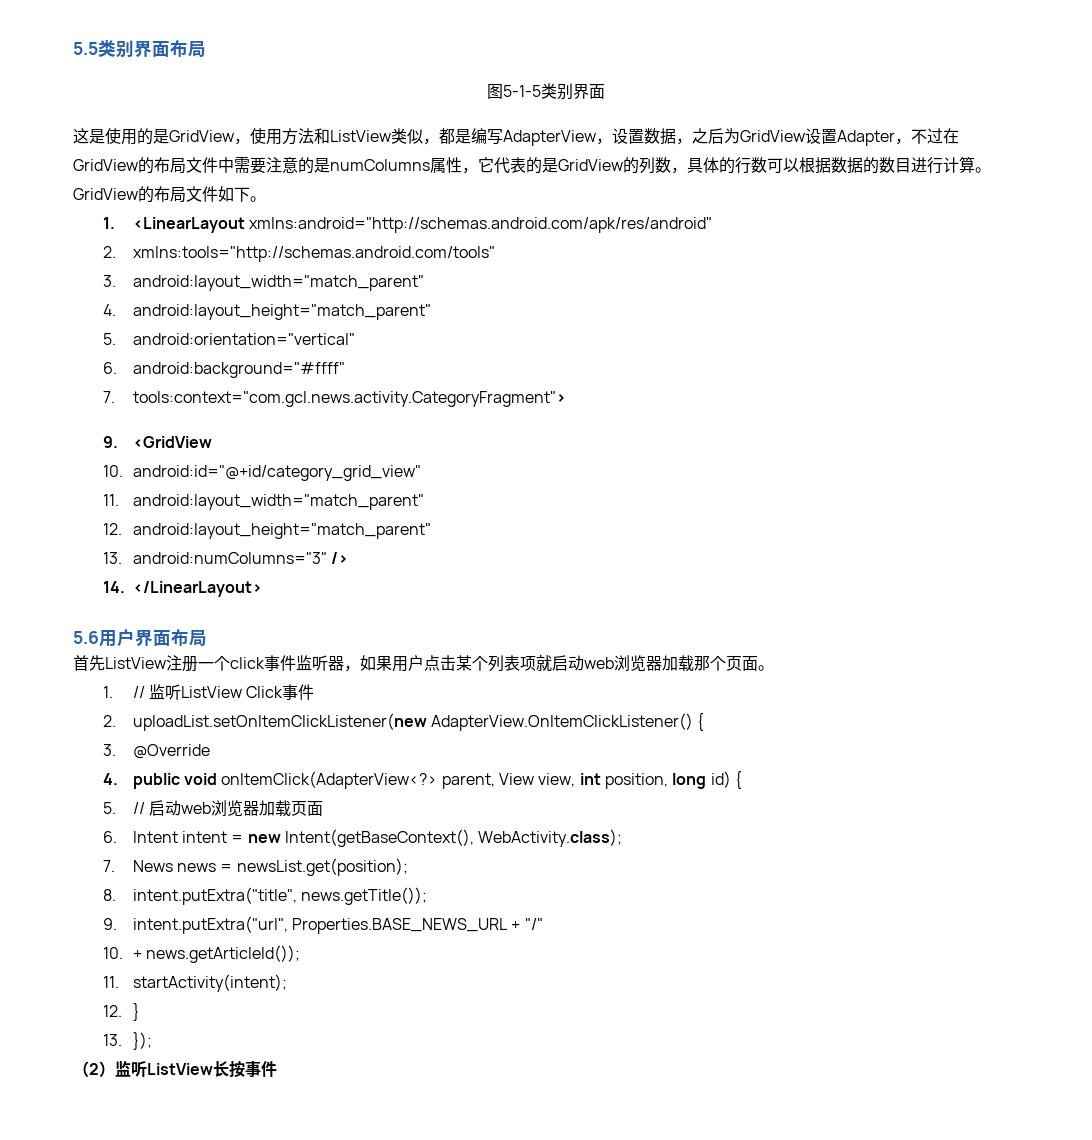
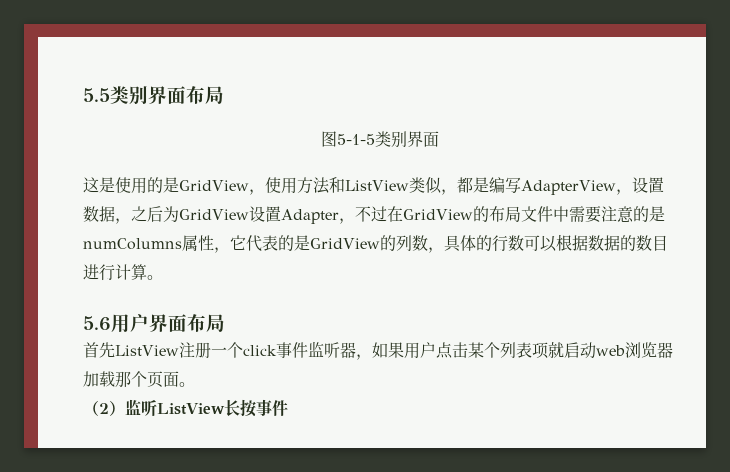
[73,186,266,203] [102,217,713,233] [102,246,495,262] [102,275,424,291] [102,304,431,320] [102,333,355,345] [102,362,345,378] [102,391,566,407] [102,436,212,448] [102,465,421,481] [102,494,424,510] [102,523,431,539] [102,552,349,564] [102,581,262,597] GridView的布局文件如下。 // 1. <LinearLayout xmlns:android="http://schemas.android.com/apk/res/android" // 2. xmlns:tools="http://schemas.android.com/tools" // 3. android:layout_width="match_parent" // 4. android:layout_height="match_parent" // 5. android:orientation="vertical" // 6. android:background="#ffff" // 7. tools:context="com.gcl.news.activity.CategoryFragment"> // 9. <GridView // 10. android:id="@+id/category_grid_view" // 11. android:layout_width="match_parent" // 12. android:layout_height="match_parent" // 13. android:numColumns="3" /> // 14. </LinearLayout> -> (163, 277) none
[102,684,315,700] [102,713,705,731] [102,744,210,759] [102,771,742,789] [102,800,324,817] [102,829,623,847] [102,858,408,876] [102,887,428,905] [102,916,543,934] [102,945,301,963] [102,974,287,992] [102,1003,140,1021] [102,1032,152,1050] // 1. // 监听ListView Click事件 // 2. uploadList.setOnItemClickListener(new AdapterView.OnItemClickListener() { // 3. @Override // 4. public void onItemClick(AdapterView<?> parent, View view, int position, long id) { // 5. // 启动web浏览器加载页面 // 6. Intent intent = new Intent(getBaseContext(), WebActivity.class); // 7. News news = newsList.get(position); // 8. intent.putExtra("title", news.getTitle()); // 9. intent.putExtra("url", Properties.BASE_NEWS_URL + "/" // 10. + news.getArticleId()); // 11. startActivity(intent); // 12. } // 13. }); -> (195, 384) none

